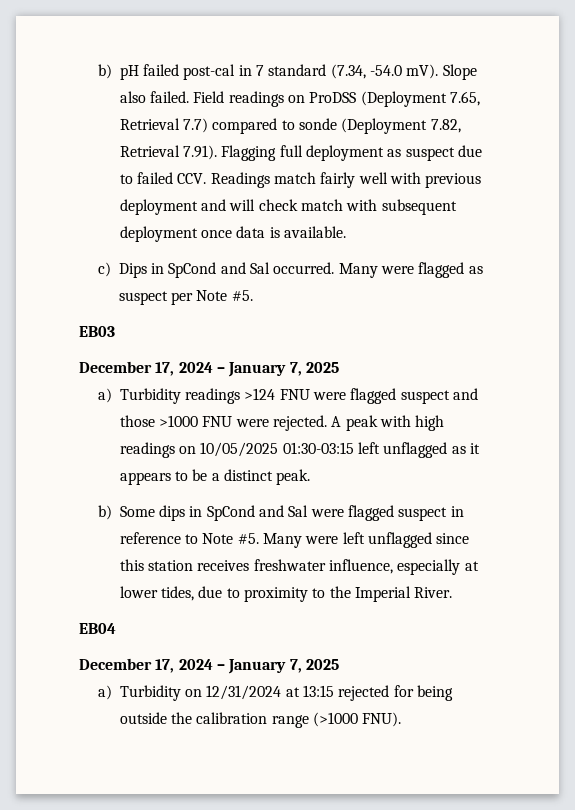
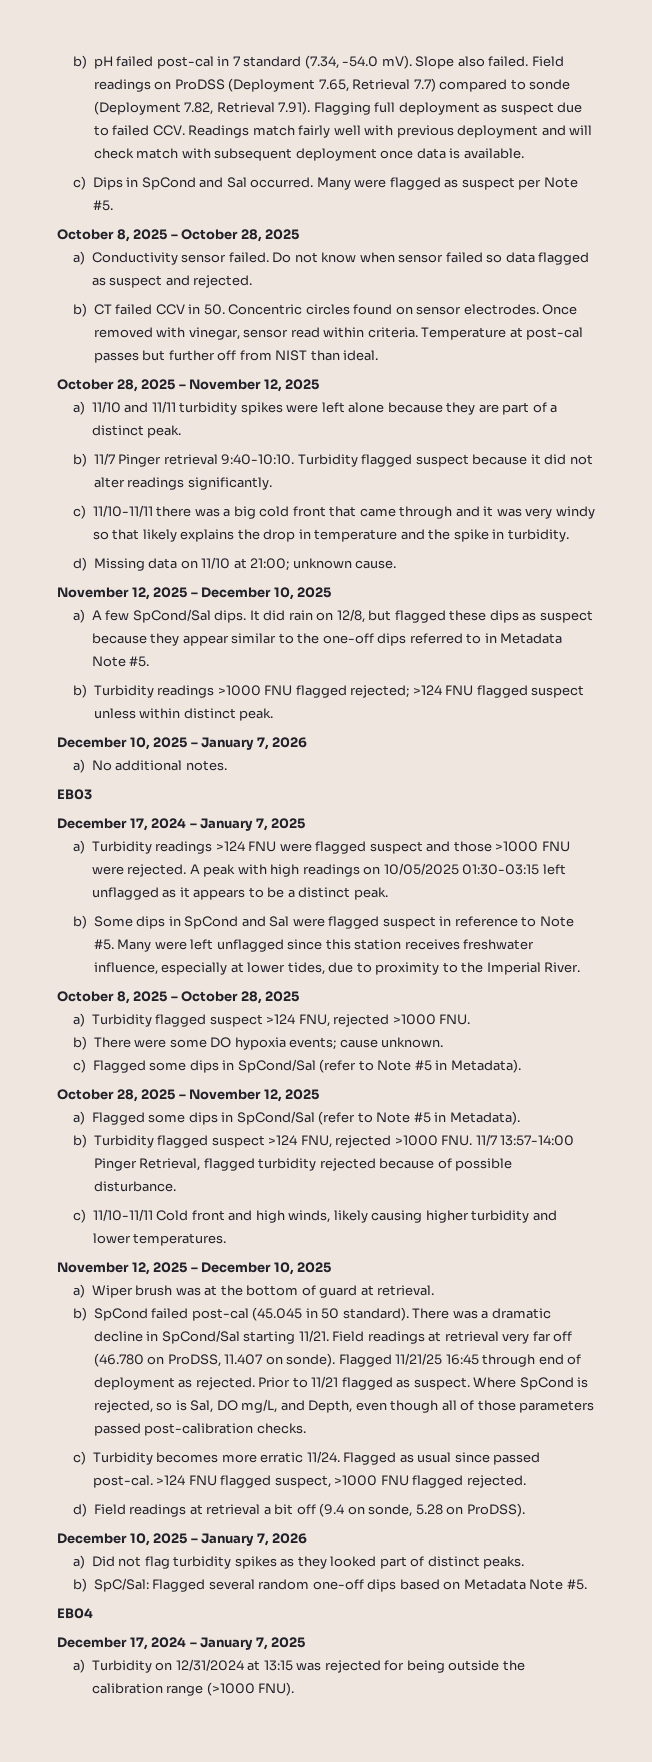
(253, 295) none -> [57,229,300,242] [73,251,590,265] [91,275,253,288] [73,303,578,317] [93,327,584,340] [93,350,379,363] [57,379,320,392] [73,401,558,415] [91,425,182,438] [73,453,593,467] [93,477,272,490] [73,505,595,519] [92,529,569,542] [73,557,397,571] [57,587,332,600] [73,609,593,623] [91,633,563,646] [91,656,150,667] [73,684,585,698] [93,708,274,721] [57,737,308,750] [73,759,227,773] // October 8, 2025 – October 28, 2025 // a) Conductivity sensor failed. Do not know when sensor failed so data flagged as suspect and rejected. // b) CT failed CCV in 50. Concentric circles found on sensor electrodes. Once removed with vinegar, sensor read within criteria. Temperature at post-cal passes but further off from NIST than ideal. // October 28, 2025 – November 12, 2025 // a) 11/10 and 11/11 turbidity spikes were left alone because they are part of a distinct peak. // b) 11/7 Pinger retrieval 9:40-10:10. Turbidity flagged suspect because it did not alter readings significantly. // c) 11/10-11/11 there was a big cold front that came through and it was very windy so that likely explains the drop in temperature and the spike in turbidity. // d) Missing data on 11/10 at 21:00; unknown cause. // November 12, 2025 – December 10, 2025 // a) A few SpCond/Sal dips. It did rain on 12/8, but flagged these dips as suspect because they appear similar to the one-off dips referred to in Metadata Note #5. // b) Turbidity readings >1000 FNU flagged rejected; >124 FNU flagged suspect unless within distinct peak. // December 10, 2025 – January 7, 2026 // a) No additional notes.
(453, 592) none -> [57,991,300,1004] [73,1013,471,1027] [73,1036,444,1050] [73,1059,521,1073] [57,1089,320,1102] [73,1111,520,1125] [73,1134,575,1148] [93,1158,513,1171] [93,1181,176,1192] [73,1209,557,1223] [92,1233,227,1246] [57,1262,332,1275] [73,1284,435,1298] [73,1307,551,1321] [93,1330,573,1344] [93,1353,582,1367] [93,1376,589,1390] [93,1399,595,1413] [93,1423,306,1436] [73,1451,541,1465] [92,1475,526,1488] [73,1503,525,1517] [57,1533,308,1546] [73,1555,525,1569] [73,1578,587,1592] // October 8, 2025 – October 28, 2025 // a) Turbidity flagged suspect >124 FNU, rejected >1000 FNU. // b) There were some DO hypoxia events; cause unknown. // c) Flagged some dips in SpCond/Sal (refer to Note #5 in Metadata). // October 28, 2025 – November 12, 2025 // a) Flagged some dips in SpCond/Sal (refer to Note #5 in Metadata). // b) Turbidity flagged suspect >124 FNU, rejected >1000 FNU. 11/7 13:57-14:00 Pinger Retrieval, flagged turbidity rejected because of possible disturbance. // c) 11/10-11/11 Cold front and high winds, likely causing higher turbidity and lower temperatures. // November 12, 2025 – December 10, 2025 // a) Wiper brush was at the bottom of guard at retrieval. // b) SpCond failed post-cal (45.045 in 50 standard). There was a dramatic decline in SpCond/Sal starting 11/21. Field readings at retrieval very far off (46.780 on ProDSS, 11.407 on sonde). Flagged 11/21/25 16:45 through end of deployment as rejected. Prior to 11/21 flagged as suspect. Where SpCond is rejected, so is Sal, DO mg/L, and Depth, even though all of those parameters passed post-calibration checks. // c) Turbidity becomes more erratic 11/24. Flagged as usual since passed post-cal. >124 FNU flagged suspect, >1000 FNU flagged rejected. // d) Field readings at retrieval a bit off (9.4 on sonde, 5.28 on ProDSS). // December 10, 2025 – January 7, 2026 // a) Did not flag turbidity spikes as they looked part of distinct peaks. // b) SpC/Sal: Flagged several random one-off dips based on Metadata Note #5.
(335, 691) none -> [296,1662,322,1671] was

